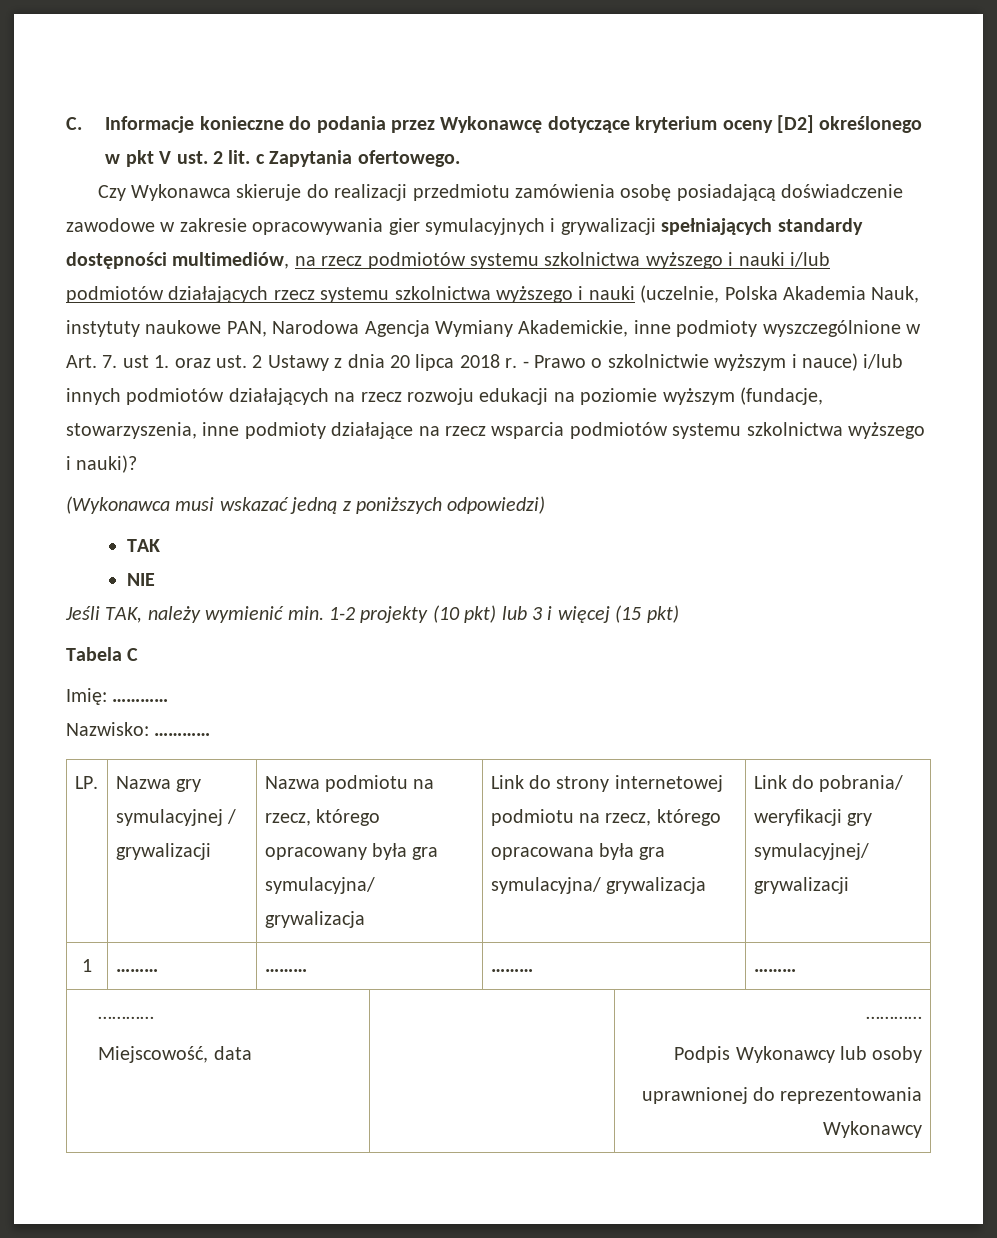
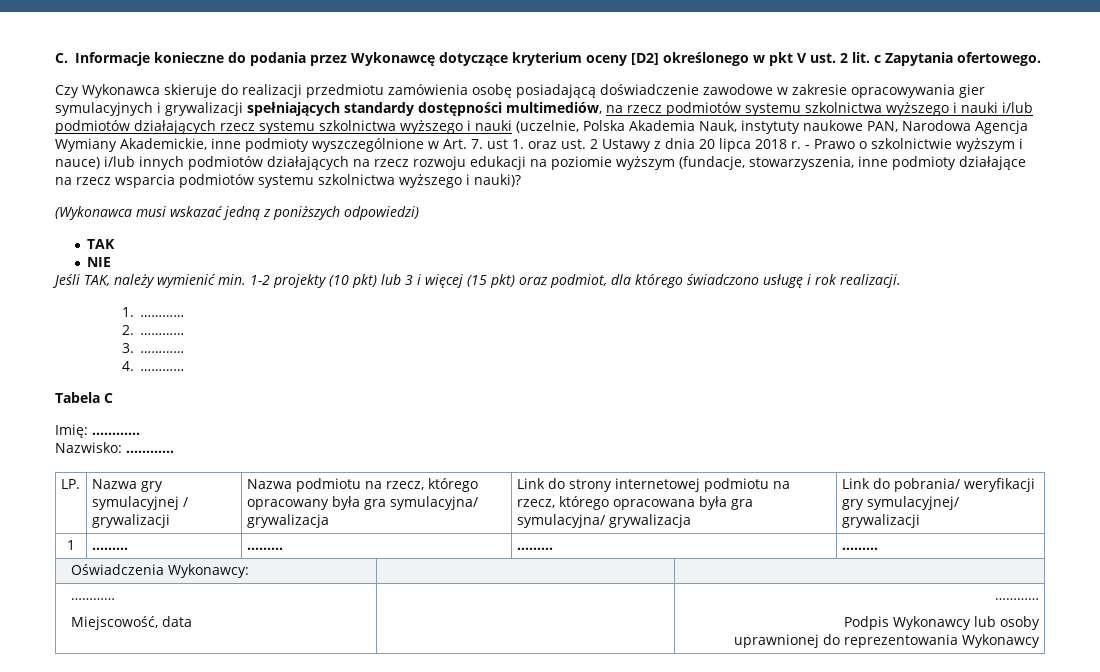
(679, 614) none -> [518,274,901,288] [122,307,185,317] [122,325,185,335] [122,343,185,353] [122,361,185,371] oraz podmiot, dla którego świadczono usługę i rok realizacji. // 1. ………… // 2. ………… // 3. ………… // 4. …………
(796, 970) none -> [70,564,249,578] // Oświadczenia Wykonawcy: | |

